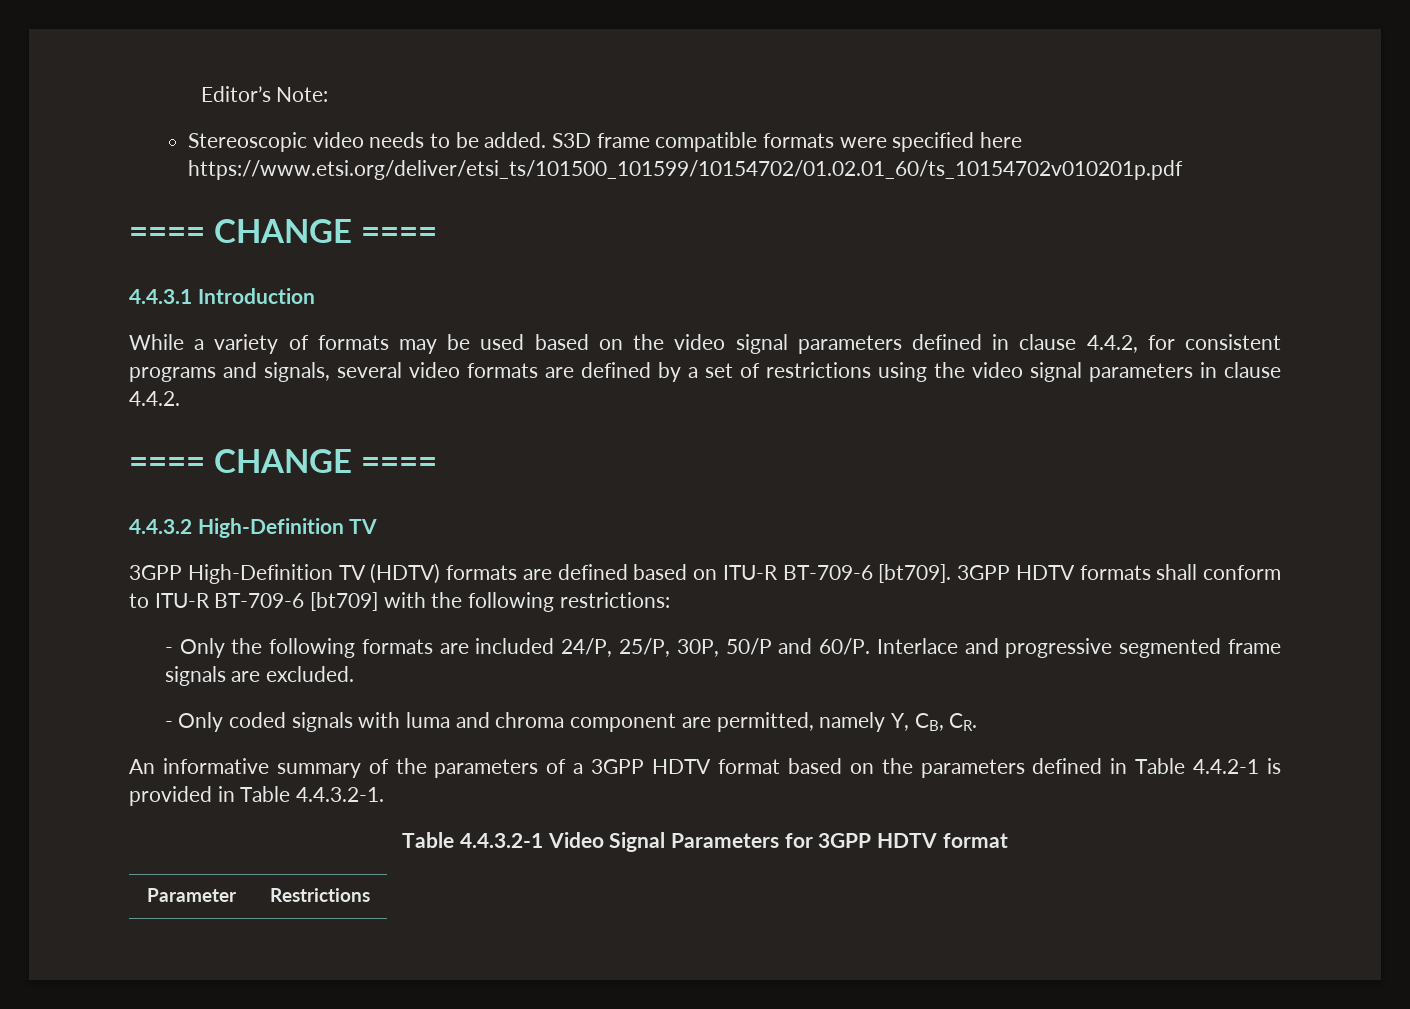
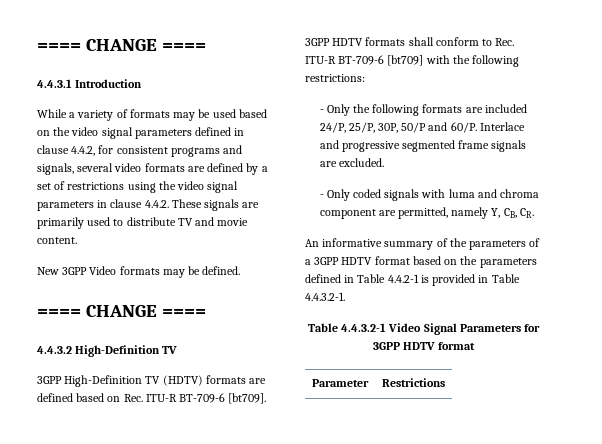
[200,86,329,102] [187,132,1022,152] [187,160,1183,180] Editor’s Note: // Stereoscopic video needs to be added. S3D frame compatible formats were specified here https://www.etsi.org/deliver/etsi_ts/101500_101599/10154702/01.02.01_60/ts_10154702v010201p.pdf // -> (37, 47) none
(180, 398) none -> [171,199,260,211] [37,217,249,229] [37,237,77,244] [37,266,241,278] These signals are primarily used to distribute TV and movie content. // New 3GPP Video formats may be defined.
(717, 574) none -> [123,394,143,402] Rec.
(149, 600) none -> [495,38,515,46] Rec.

